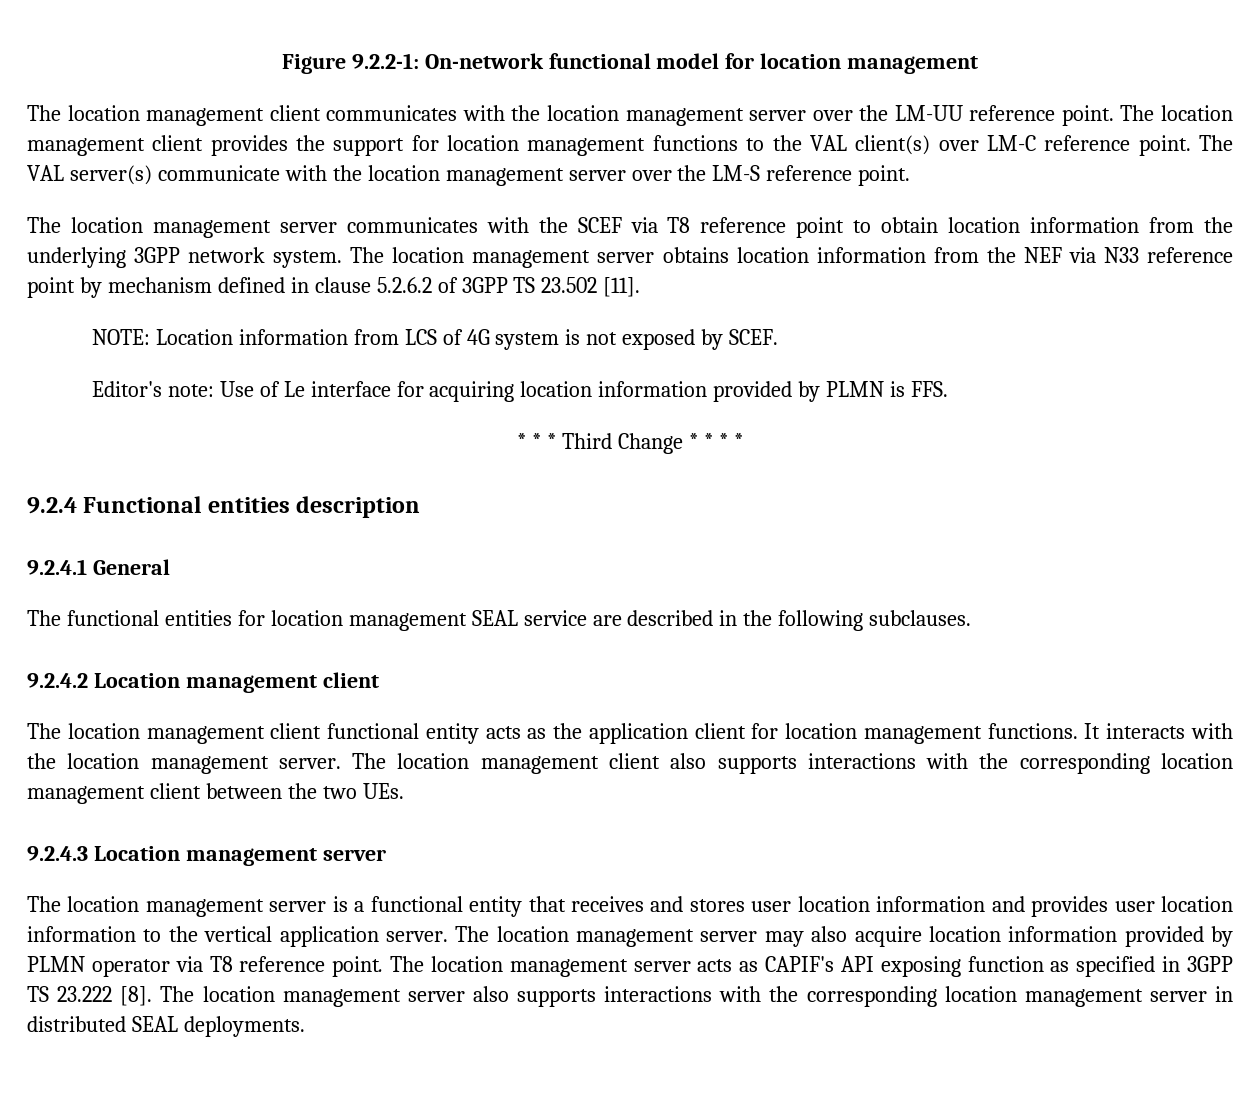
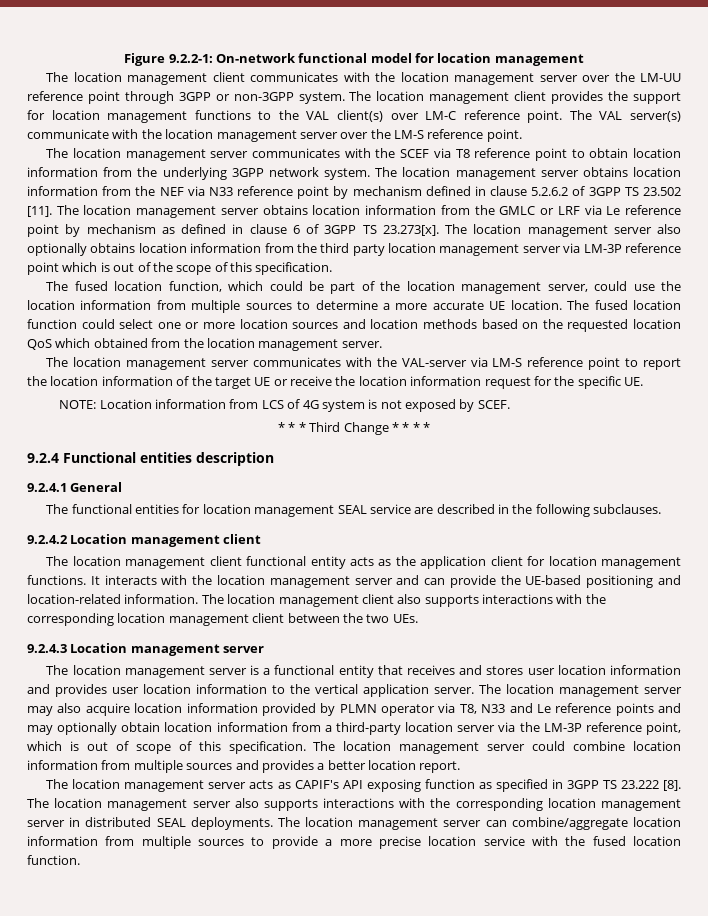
[1061,105,1114,126] point. -> [87,91,345,104] point through 3GPP or non-3GPP system.
(641, 287) none -> [56,205,682,218] [27,224,681,237] [27,243,681,256] [27,262,333,275] [46,281,681,294] [27,300,682,313] [27,319,682,332] [27,338,382,351] [46,357,681,370] [27,376,643,389] The location management server obtains location information from the GMLC or LRF via Le reference point by mechanism as defined in clause 6 of 3GPP TS 23.273[x]. The location management server also optionally obtains location information from the third party location management server via LM-3P reference point which is out of the scope of this specification. // The fused location function, which could be part of the location management server, could use the location information from multiple sources to determine a more accurate UE location. The fused location function could select one or more location sources and location methods based on the requested location QoS which obtained from the location management server. // The location management server communicates with the VAL-server via LM-S reference point to report the location information of the target UE or receive the location information request for the specific UE.
[91,381,949,402] // Editor's note: Use of Le interface for acquiring location information provided by PLMN is FFS. -> (510, 404) none
[278,758,341,769] server. -> [354,575,681,588] [27,594,199,604] server and can provide the UE-based positioning and location-related information.
[209,956,384,977] T8 reference point. -> [459,703,681,716] [27,722,681,735] [27,741,682,754] [27,760,461,773] T8, N33 and Le reference points and may optionally obtain location information from a third-party location server via the LM-3P reference point, which is out of scope of this specification. The location management server could combine location information from multiple sources and provides a better location report. //
(305, 1026) none -> [277,817,681,830] [27,836,681,849] [27,855,80,865] The location management server can combine/aggregate location information from multiple sources to provide a more precise location service with the fused location function.

